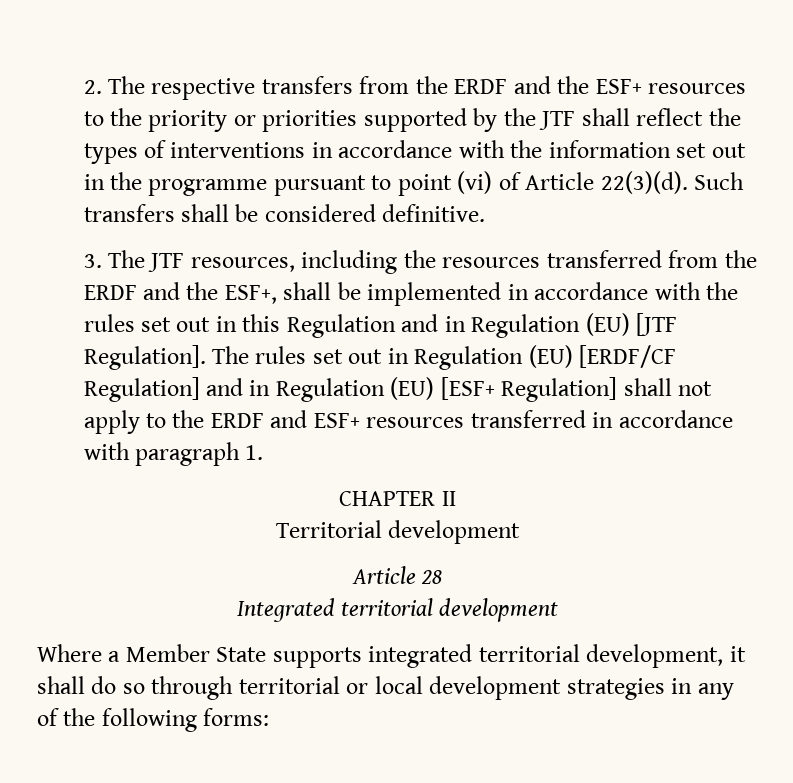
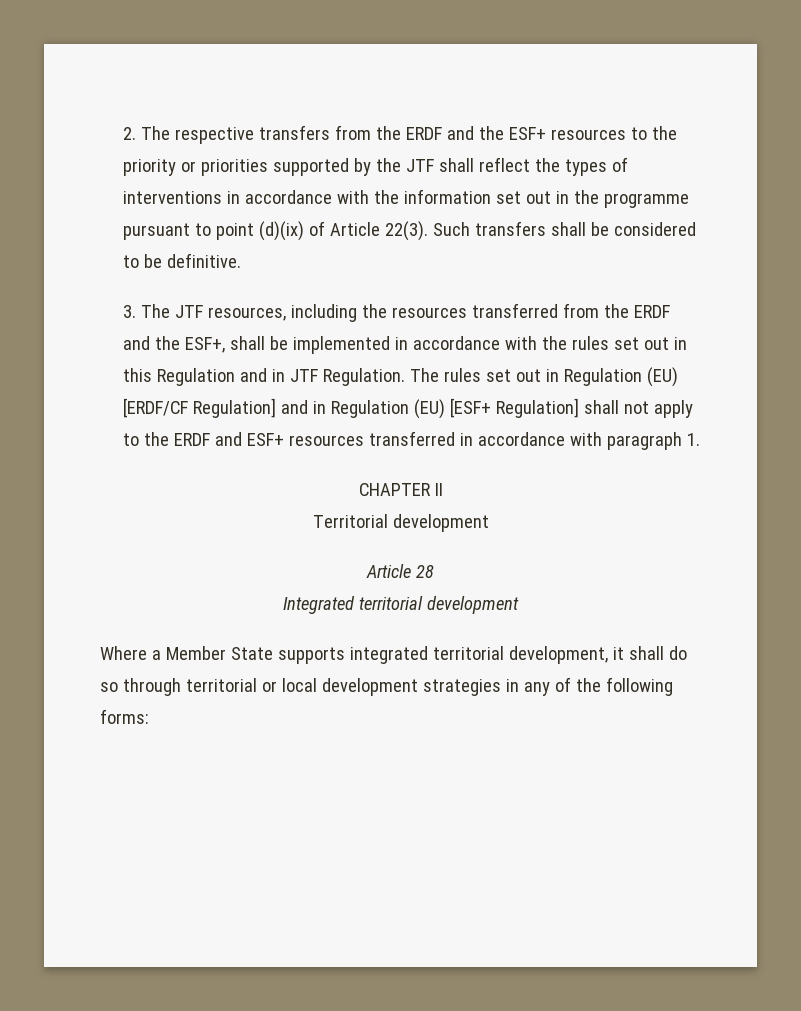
[457,171,493,194] (vi) -> [259,221,305,241] (d)(ix)
[600,171,688,194] 22(3)(d). -> [385,221,429,241] 22(3).
(376, 213) none -> [123,254,163,268] to be
[471,313,678,338] [83,345,206,370] Regulation (EU) [JTF Regulation]. -> [290,368,406,386] JTF Regulation.

